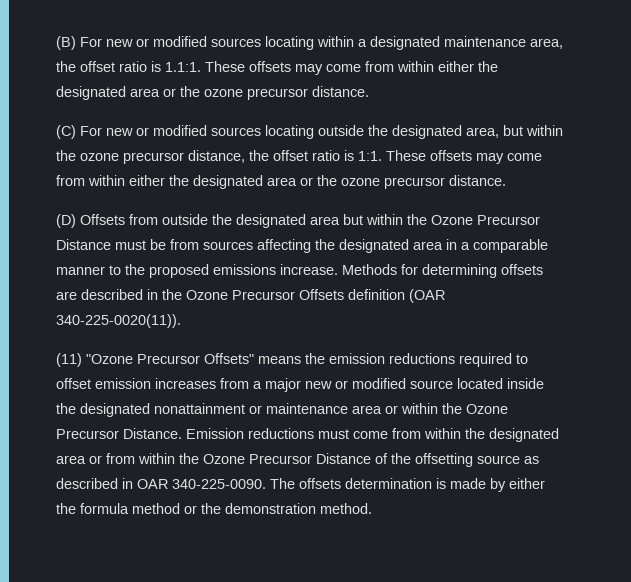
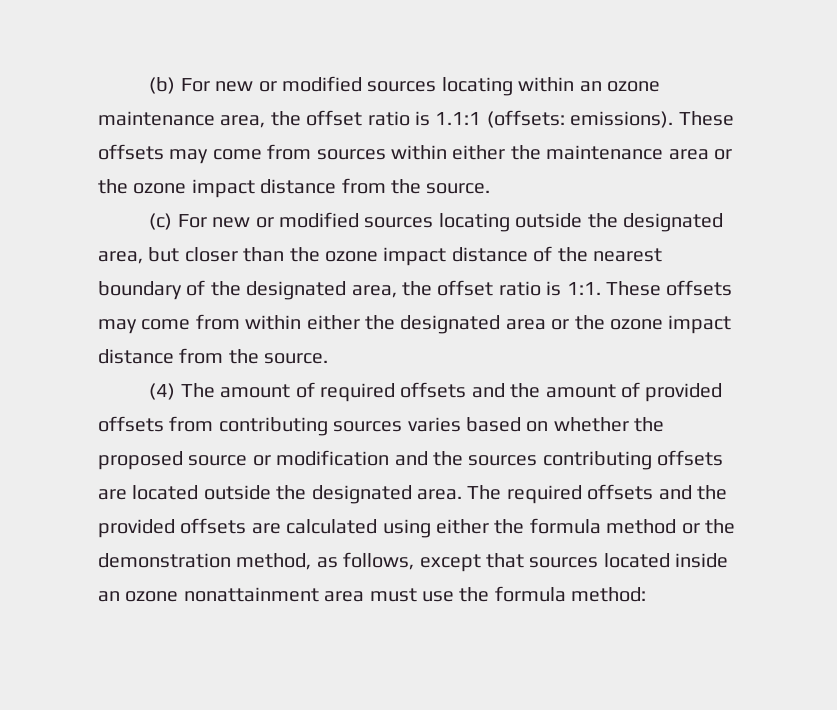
[56,36,76,50] (B) -> [149,77,176,94] (b)
[358,36,440,50] a designated -> [579,81,661,92] an ozone
[165,61,498,75] [56,86,369,100] [56,125,76,139] 1.1:1. These offsets may come from within either the designated area or the ozone precursor distance. // (C) -> [435,110,734,128] [98,144,732,164] [98,178,491,198] [149,213,173,230] 1.1:1 (offsets: emissions). These offsets may come from sources within either the maintenance area or the ozone impact distance from the source. // (c)
[526,125,563,136] [56,150,245,164] within the ozone precursor distance, -> [184,246,662,266] [98,280,397,300] closer than the ozone impact distance of the nearest boundary of the designated area,
[384,175,506,189] [56,214,540,228] [56,239,548,253] [56,264,543,278] [56,289,445,303] [56,314,181,328] [56,353,528,367] [56,378,544,392] [56,403,508,417] [56,428,559,442] [56,453,539,467] [56,478,506,492] precursor distance. // (D) Offsets from outside the designated area but within the Ozone Precursor Distance must be from sources affecting the designated area in a comparable manner to the proposed emissions increase. Methods for determining offsets are described in the Ozone Precursor Offsets definition (OAR 340-225-0020(11)). // (11) "Ozone Precursor Offsets" means the emission reductions required to offset emission increases from a major new or modified source located inside the designated nonattainment or maintenance area or within the Ozone Precursor Distance. Emission reductions must come from within the designated area or from within the Ozone Precursor Distance of the offsetting source as described in OAR 340-225-0090. The offsets determination is made by -> [668,315,732,334] [98,348,329,364] [149,382,723,402] [98,416,665,436] [98,450,724,470] [98,484,727,504] [98,518,431,538] impact distance from the source. // (4) The amount of required offsets and the amount of provided offsets from contributing sources varies based on whether the proposed source or modification and the sources contributing offsets are located outside the designated area. The required offsets and the provided offsets are calculated using
[320,503,372,514] method. -> [236,552,729,572] [98,586,647,602] method, as follows, except that sources located inside an ozone nonattainment area must use the formula method:

